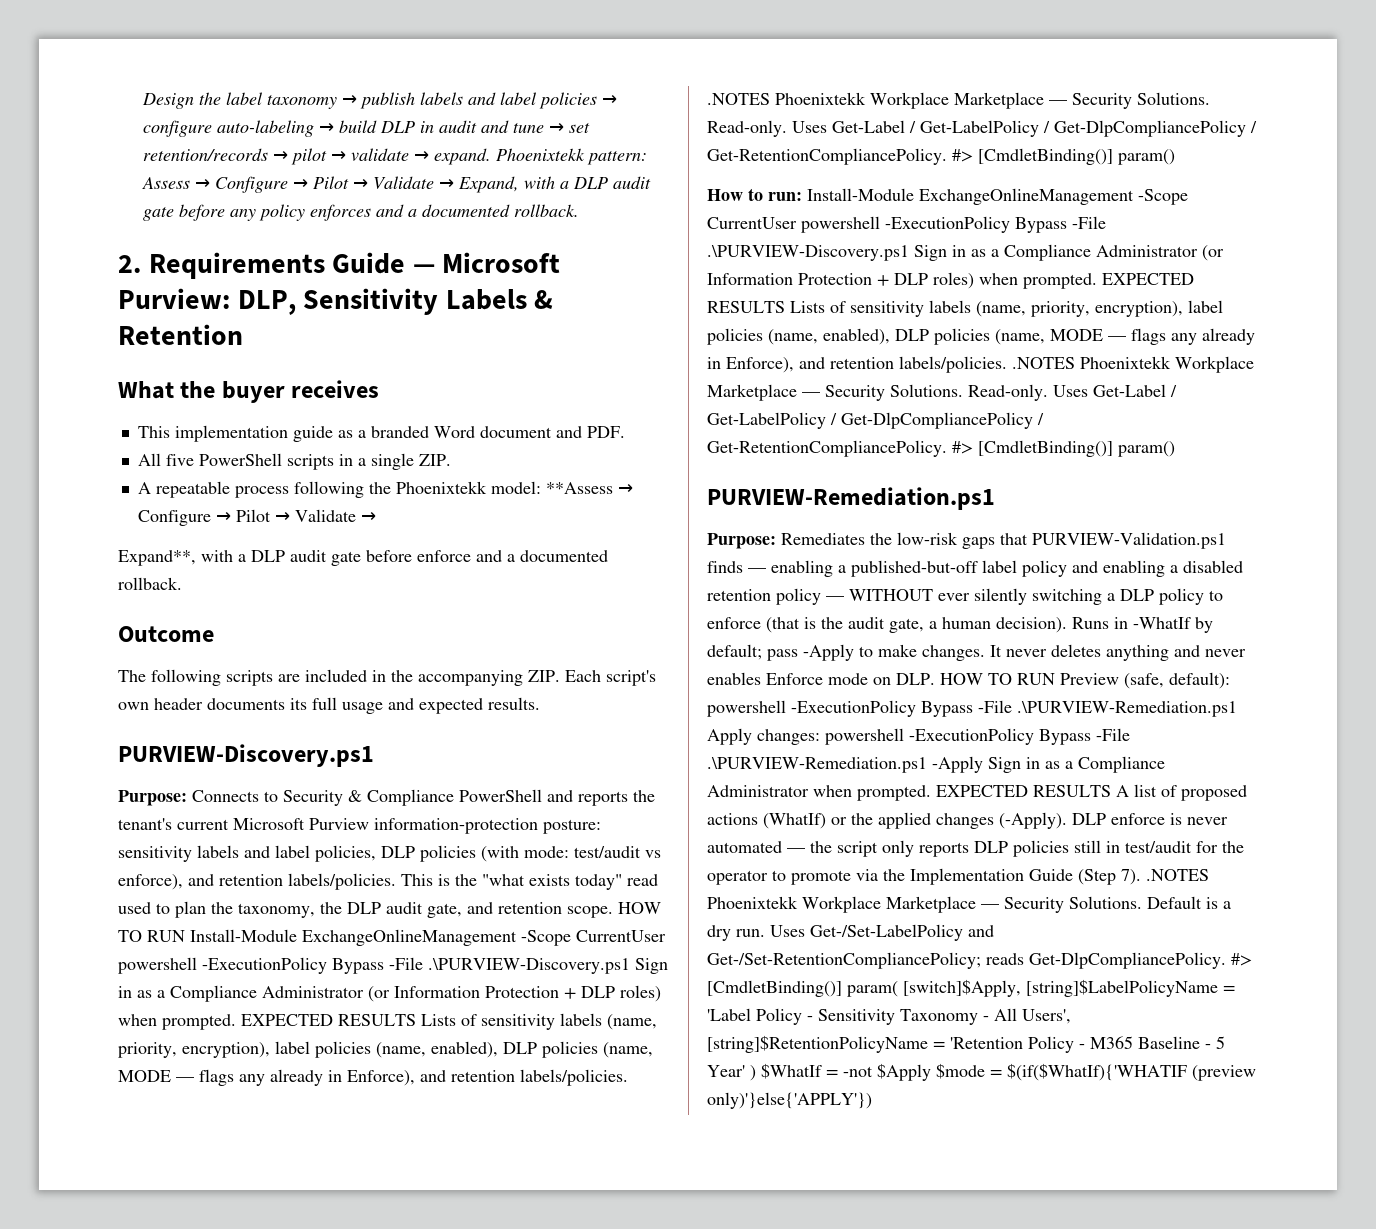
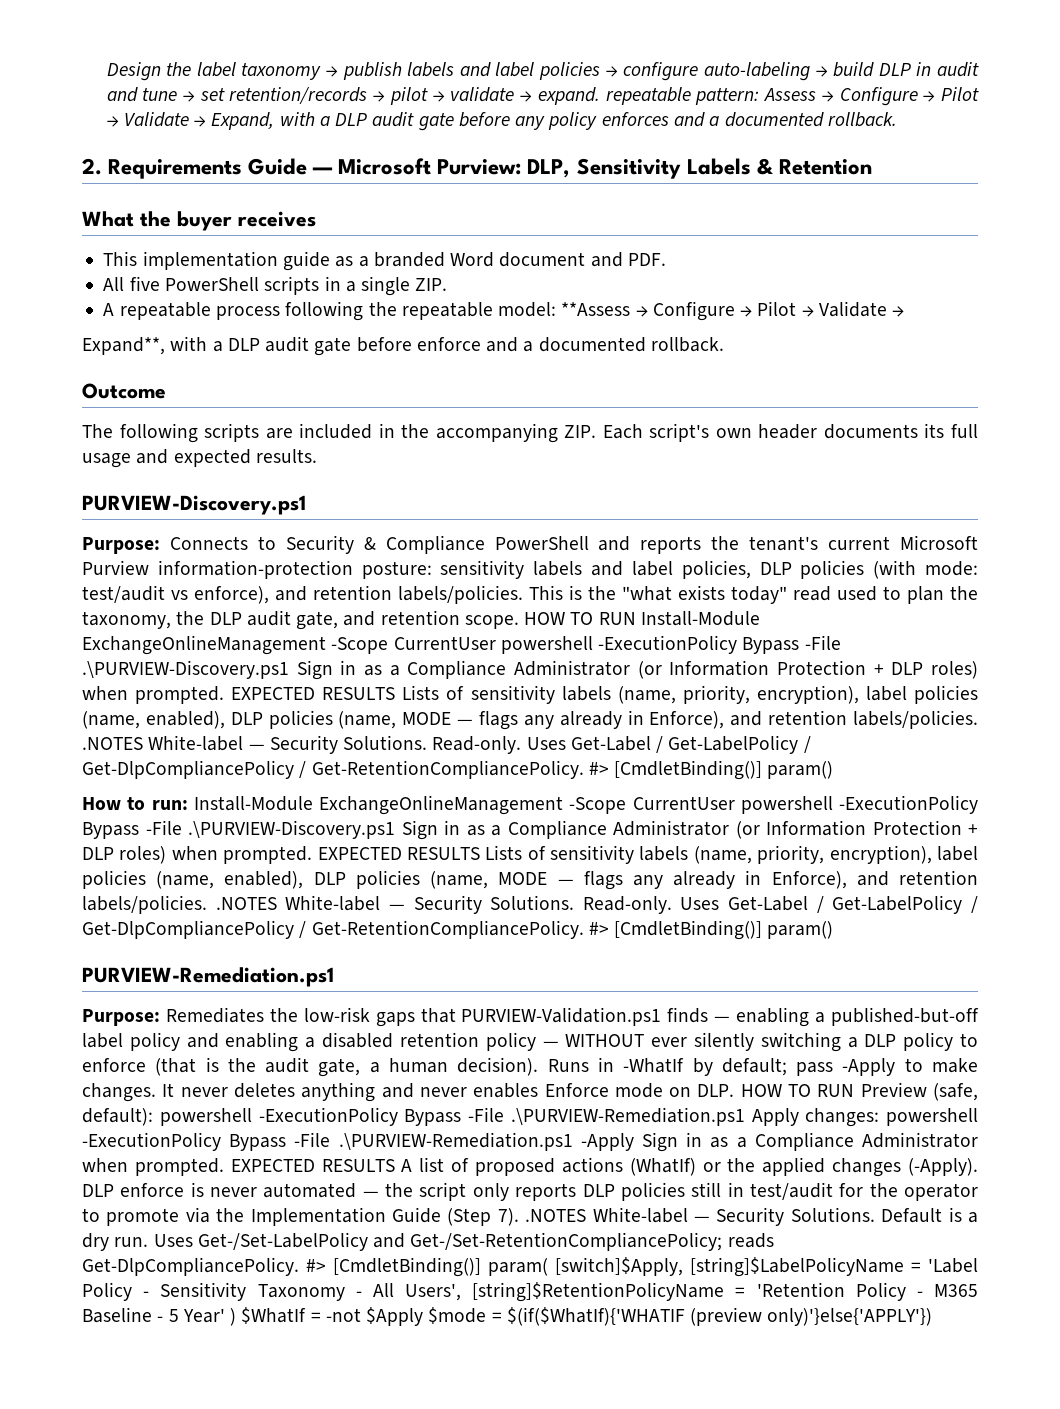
[496,148,586,161] Phoenixtekk -> [605,87,691,105] repeatable
[395,481,487,494] Phoenixtekk -> [401,302,493,320] repeatable
[775,92,1044,109] Phoenixtekk Workplace Marketplace -> [148,735,244,751] White-label
[1080,356,1254,373] [707,384,797,401] Phoenixtekk Workplace Marketplace -> [285,895,381,911] White-label
[707,896,976,913] Phoenixtekk Workplace Marketplace -> [592,1207,688,1223] White-label

